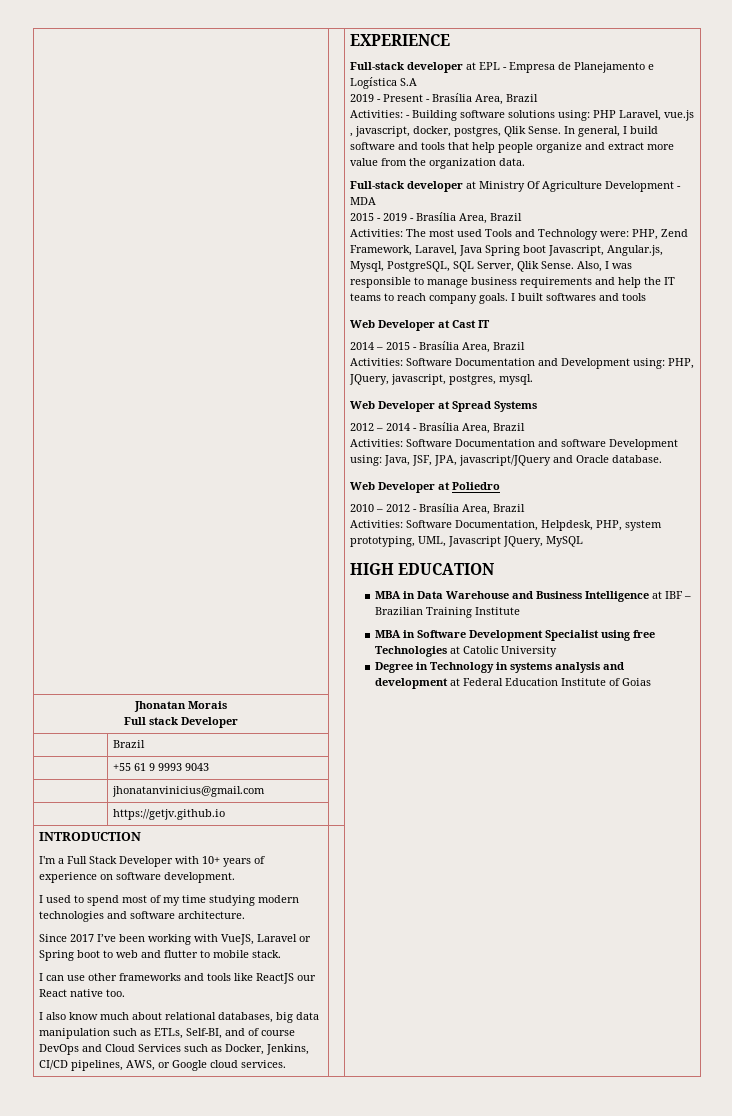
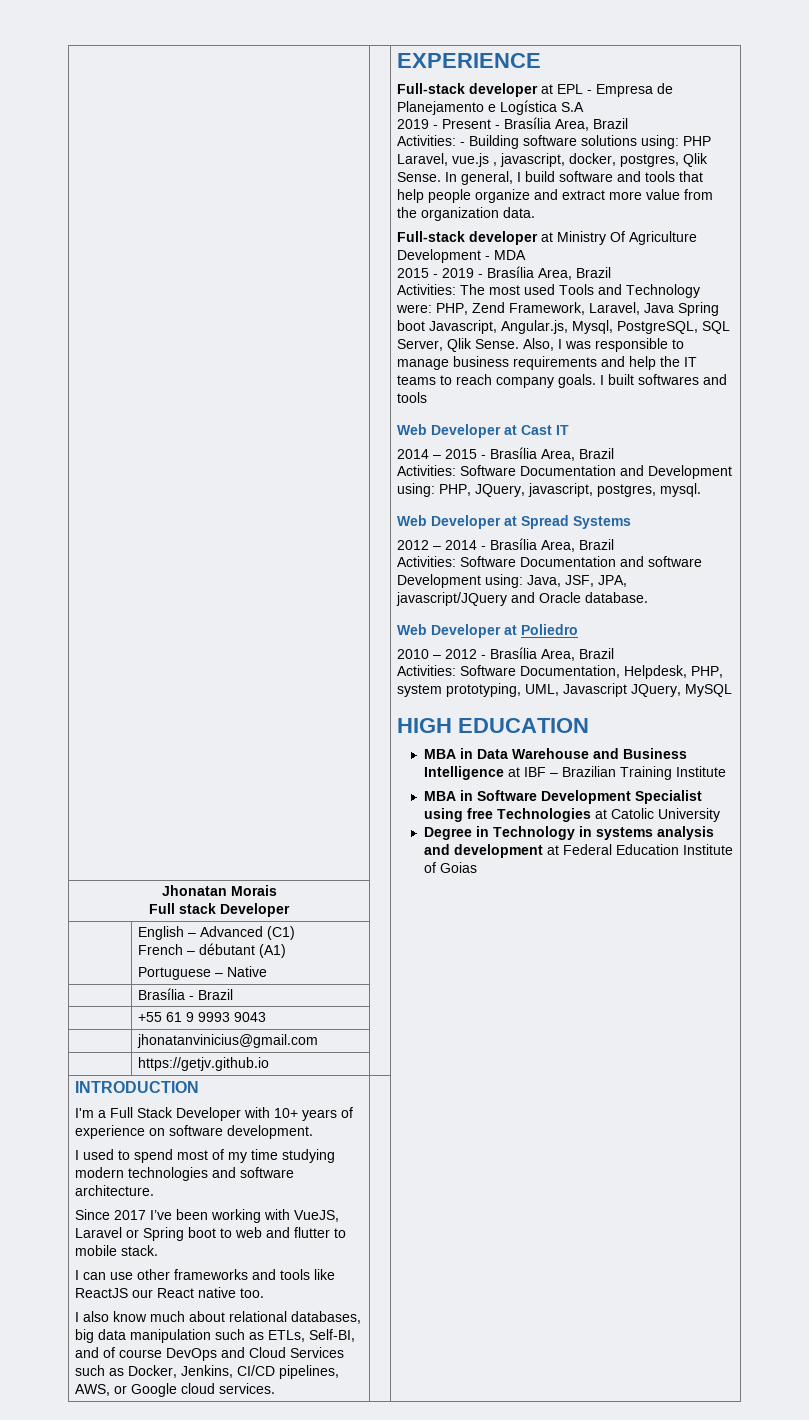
(238, 722) none -> [138,926,296,940] [138,943,287,958] [138,966,268,980] [138,988,195,1000] English – Advanced (C1) // French – débutant (A1) // Portuguese – Native | | // | Brasília -

